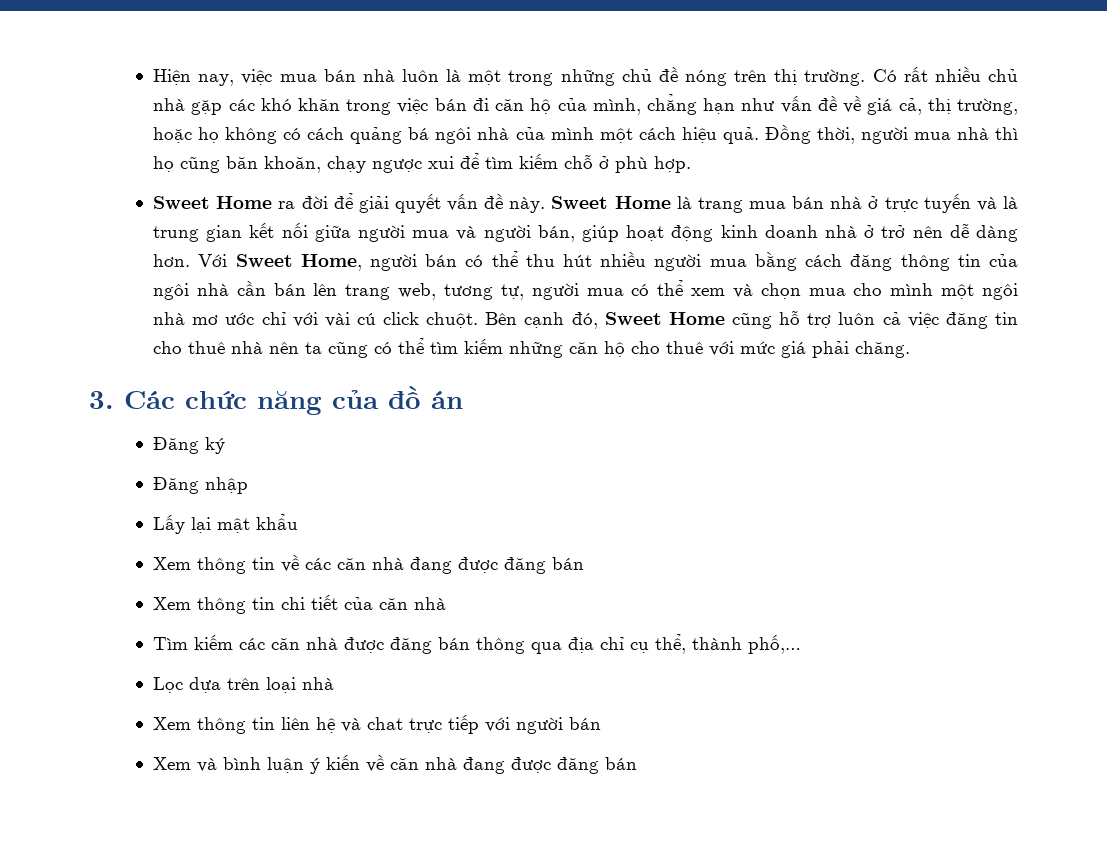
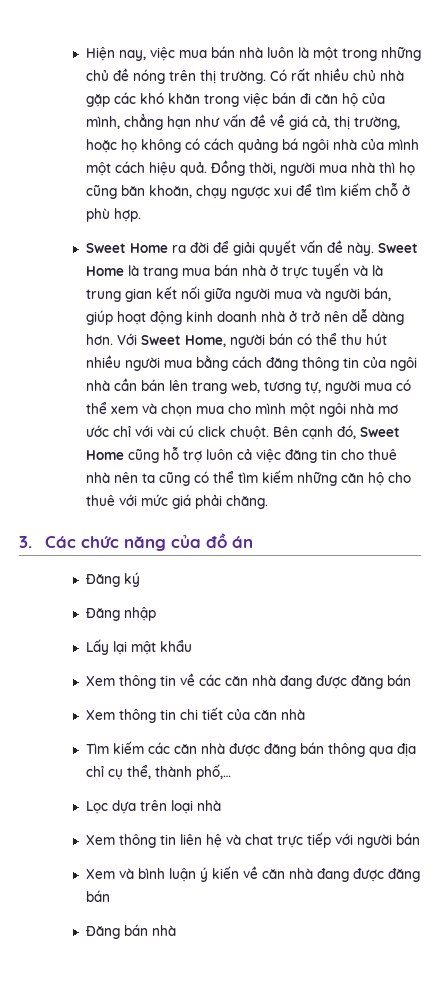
(638, 763) none -> [85,924,176,939] // Đăng bán nhà

